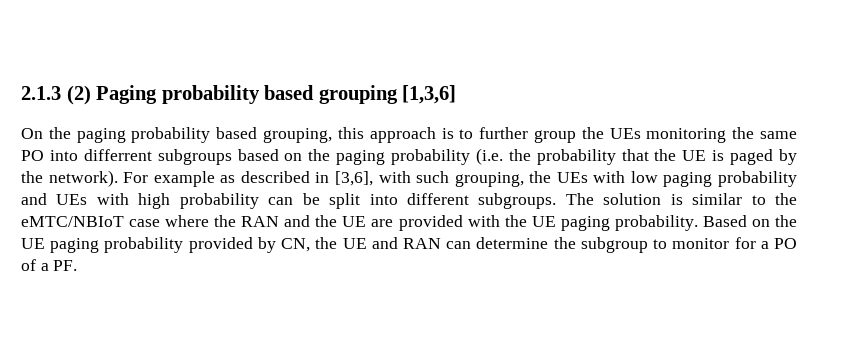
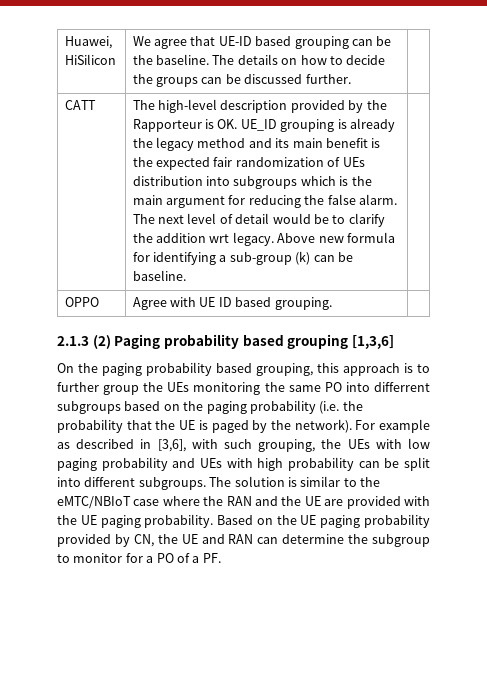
(21, 93) none -> [64,36,112,49] [64,54,116,65] [132,36,392,49] [132,54,386,65] [132,74,351,87] [64,100,96,110] [132,99,387,113] [132,118,395,132] [132,137,381,151] [132,157,365,170] [132,176,372,189] [132,194,397,208] [132,213,385,227] [132,232,395,246] [132,251,353,265] [132,270,186,281] [64,297,99,307] [132,297,332,310] Huawei, HiSilicon | We agree that UE-ID based grouping can be the baseline. The details on how to decide the groups can be discussed further. | // CATT | The high-level description provided by the Rapporteur is OK. UE_ID grouping is already the legacy method and its main benefit is the expected fair randomization of UEs distribution into subgroups which is the main argument for reducing the false alarm. The next level of detail would be to clarify the addition wrt legacy. Above new formula for identifying a sub-group (k) can be baseline. | // OPPO | Agree with UE ID based grouping. | //

